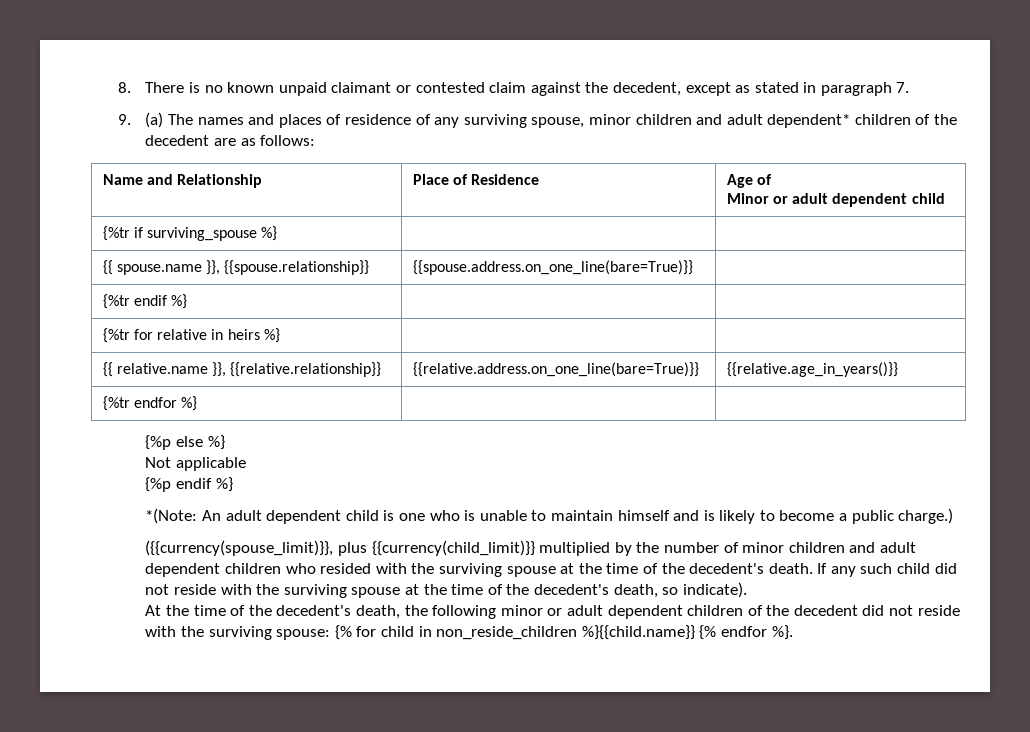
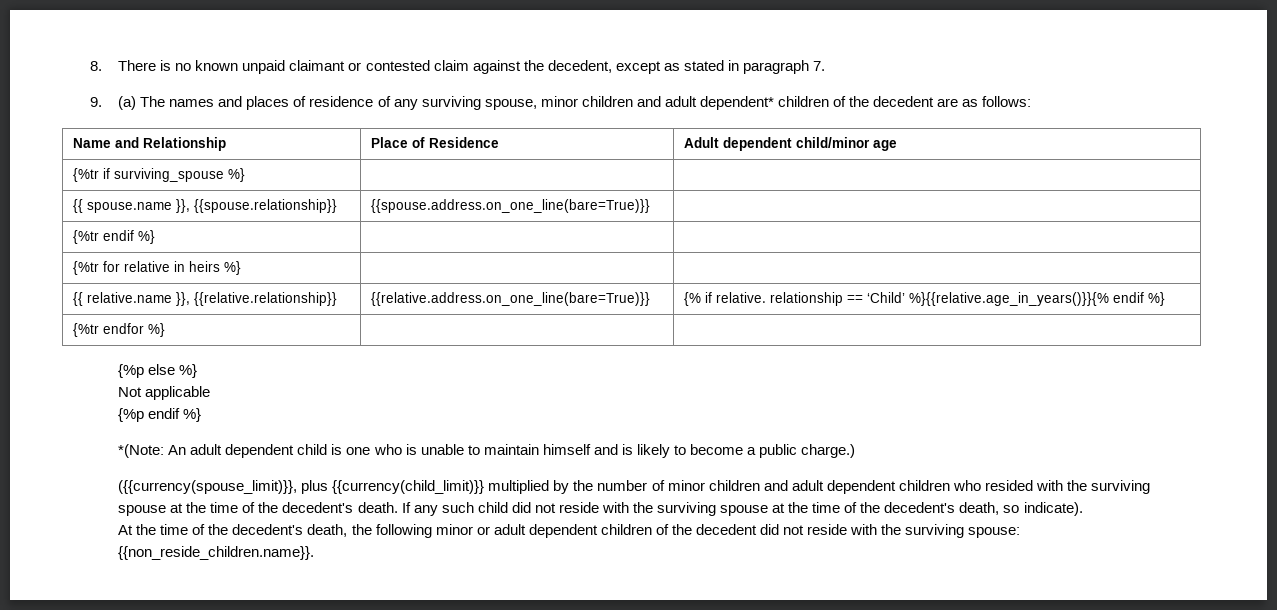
[726,174,772,188] [726,193,945,207] Age of // Minor or adult dependent child -> [684,137,898,151] Adult dependent child/minor age
[726,362,898,377] {{relative.age_in_years()}} -> [684,292,1166,306] {% if relative. relationship == ‘Child’ %}{{relative.age_in_years()}}{% endif %}
[334,625,793,640] {% for child in non_reside_children %}{{child.name}} {% endfor %}. -> [118,546,315,560] {{non_reside_children.name}}.

